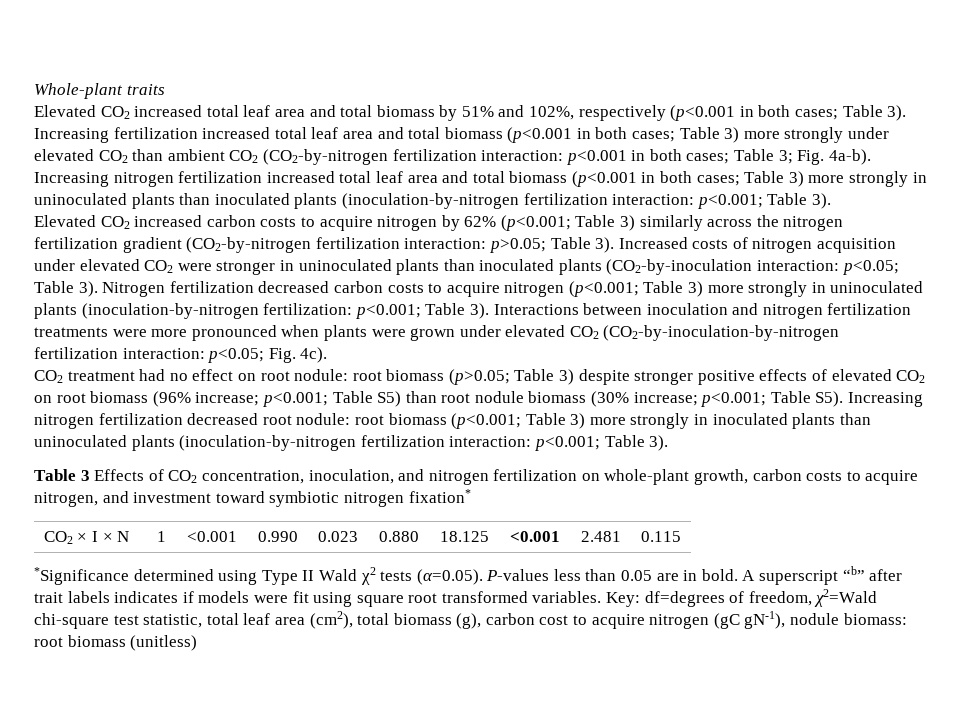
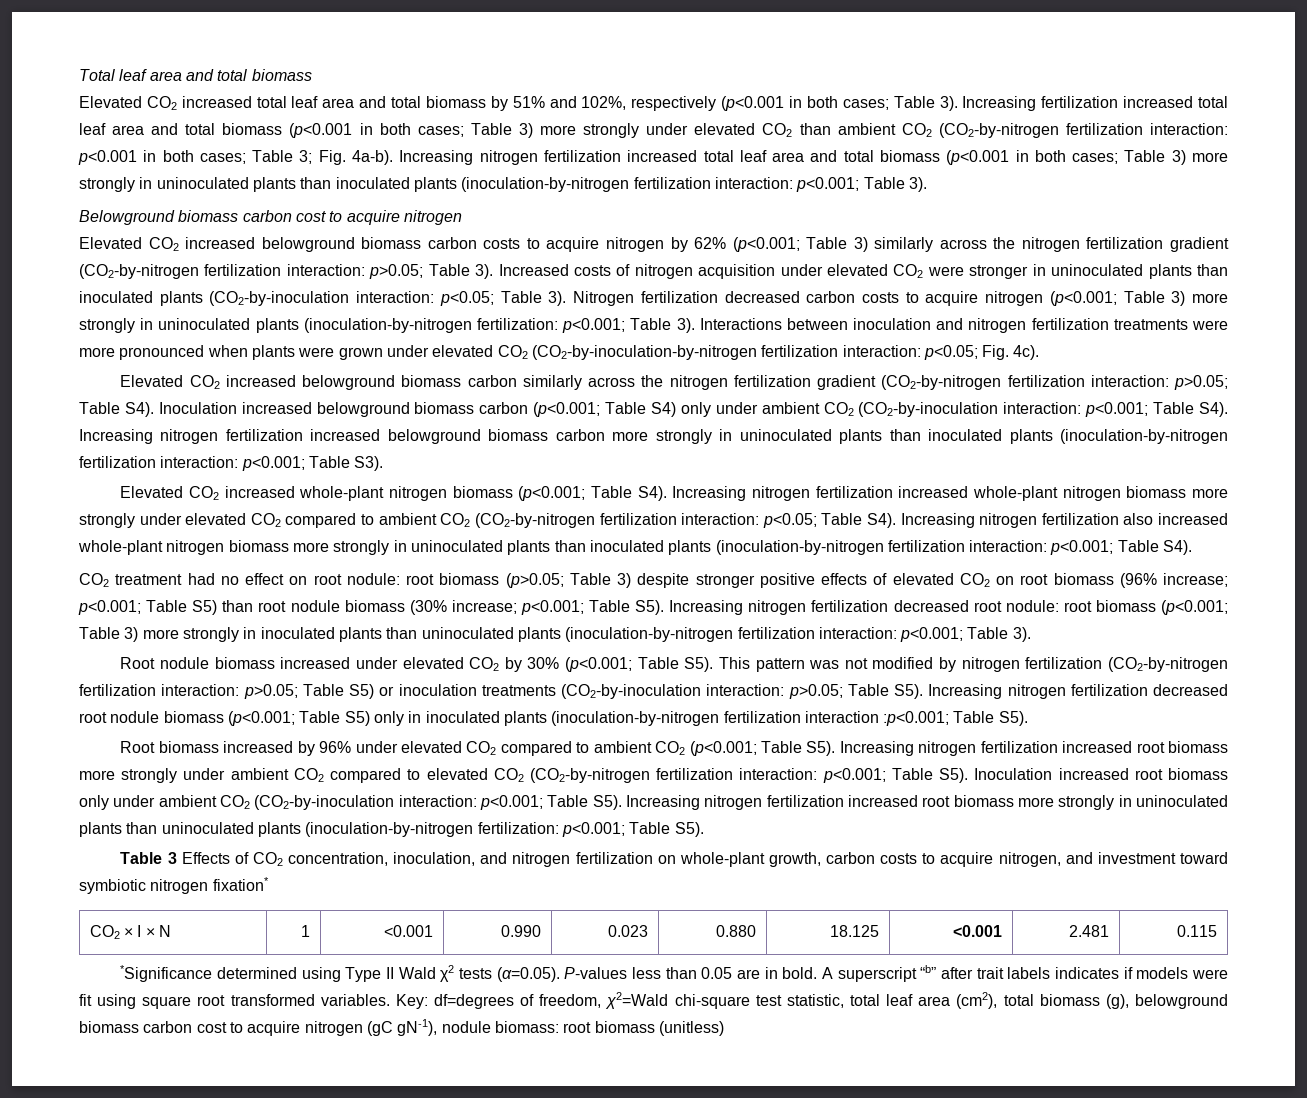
[34,83,165,99] Whole-plant traits -> [79,69,312,81] Total leaf area and total biomass
[34,215,203,229] // Elevated CO2 increased -> [79,210,462,225] [79,237,422,252] // Belowground biomass carbon cost to acquire nitrogen // Elevated CO2 increased belowground biomass
(328, 355) none -> [120,375,1228,390] [79,402,1229,417] [79,429,1229,444] [79,456,384,471] [120,486,1228,501] [79,513,1228,528] [78,540,1193,555] // Elevated CO2 increased belowground biomass carbon similarly across the nitrogen fertilization gradient (CO2-by-nitrogen fertilization interaction: p>0.05; Table S4). Inoculation increased belowground biomass carbon (p<0.001; Table S4) only under ambient CO2 (CO2-by-inoculation interaction: p<0.001; Table S4). Increasing nitrogen fertilization increased belowground biomass carbon more strongly in uninoculated plants than inoculated plants (inoculation-by-nitrogen fertilization interaction: p<0.001; Table S3). // Elevated CO2 increased whole-plant nitrogen biomass (p<0.001; Table S4). Increasing nitrogen fertilization increased whole-plant nitrogen biomass more strongly under elevated CO2 compared to ambient CO2 (CO2-by-nitrogen fertilization interaction: p<0.05; Table S4). Increasing nitrogen fertilization also increased whole-plant nitrogen biomass more strongly in uninoculated plants than inoculated plants (inoculation-by-nitrogen fertilization interaction: p<0.001; Table S4).
(669, 443) none -> [120,657,1228,672] [79,684,1228,699] [79,711,1028,726] [120,741,1229,756] [79,768,1228,783] [79,795,1228,810] [79,822,704,837] // Root nodule biomass increased under elevated CO2 by 30% (p<0.001; Table S5). This pattern was not modified by nitrogen fertilization (CO2-by-nitrogen fertilization interaction: p>0.05; Table S5) or inoculation treatments (CO2-by-inoculation interaction: p>0.05; Table S5). Increasing nitrogen fertilization decreased root nodule biomass (p<0.001; Table S5) only in inoculated plants (inoculation-by-nitrogen fertilization interaction :p<0.001; Table S5). // Root biomass increased by 96% under elevated CO2 compared to ambient CO2 (p<0.001; Table S5). Increasing nitrogen fertilization increased root biomass more strongly under ambient CO2 compared to elevated CO2 (CO2-by-nitrogen fertilization interaction: p<0.001; Table S5). Inoculation increased root biomass only under ambient CO2 (CO2-by-inoculation interaction: p<0.001; Table S5). Increasing nitrogen fertilization increased root biomass more strongly in uninoculated plants than uninoculated plants (inoculation-by-nitrogen fertilization: p<0.001; Table S5).
(482, 621) none -> [1134,994,1228,1009] [79,1021,139,1033] belowground biomass

